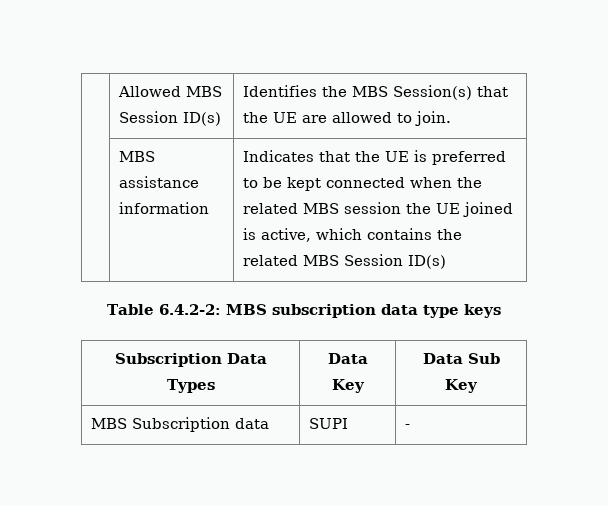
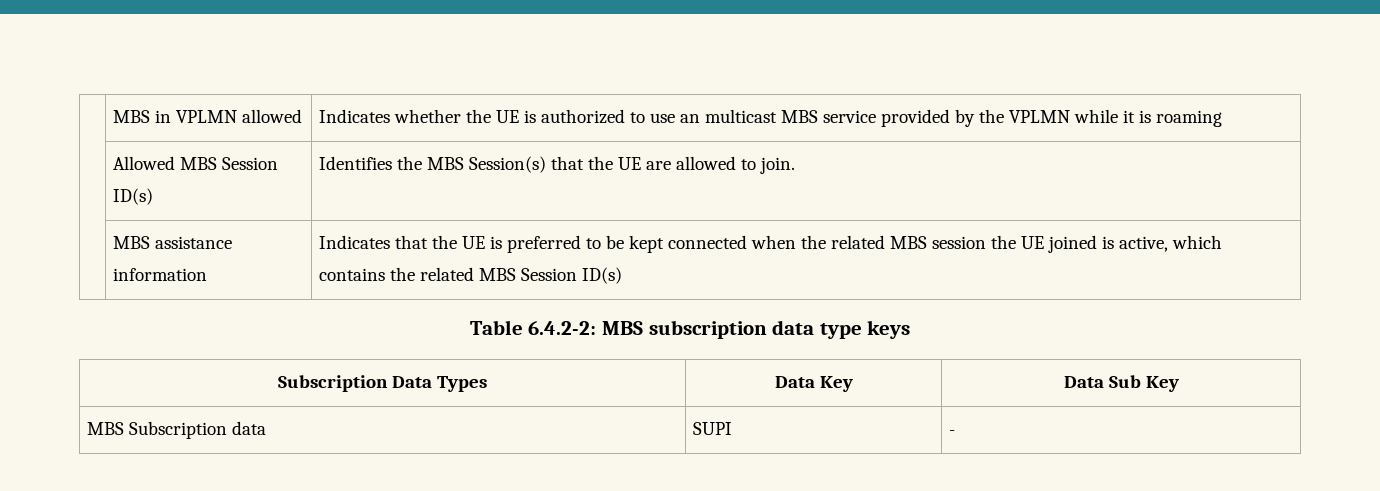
(118, 91) none -> [113,109,303,123] [319,109,1223,127] | MBS in VPLMN allowed | Indicates whether the UE is authorized to use an multicast MBS service provided by the VPLMN while it is roaming //

